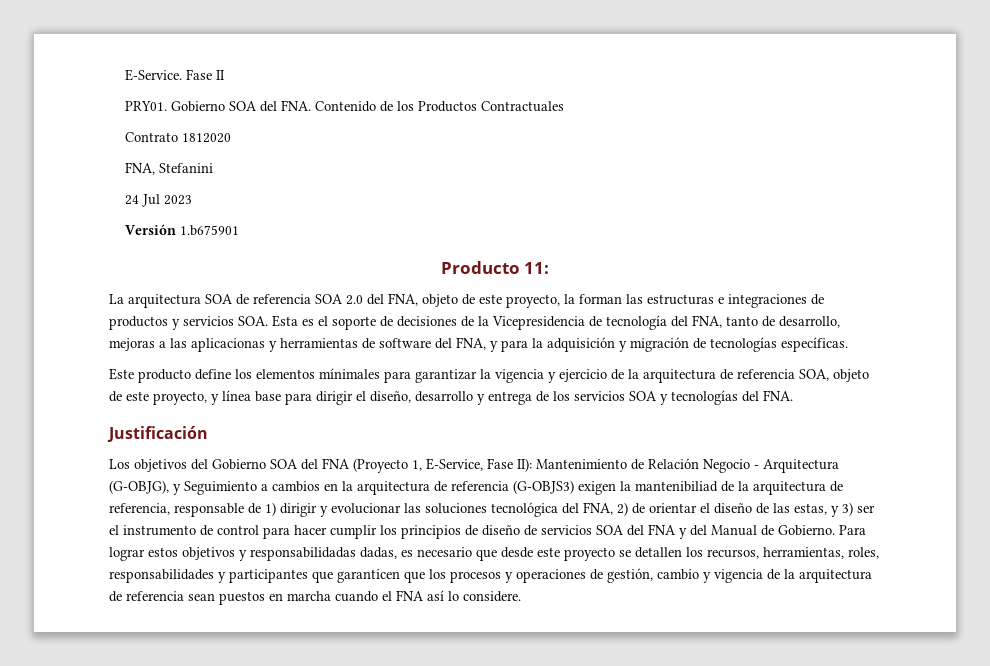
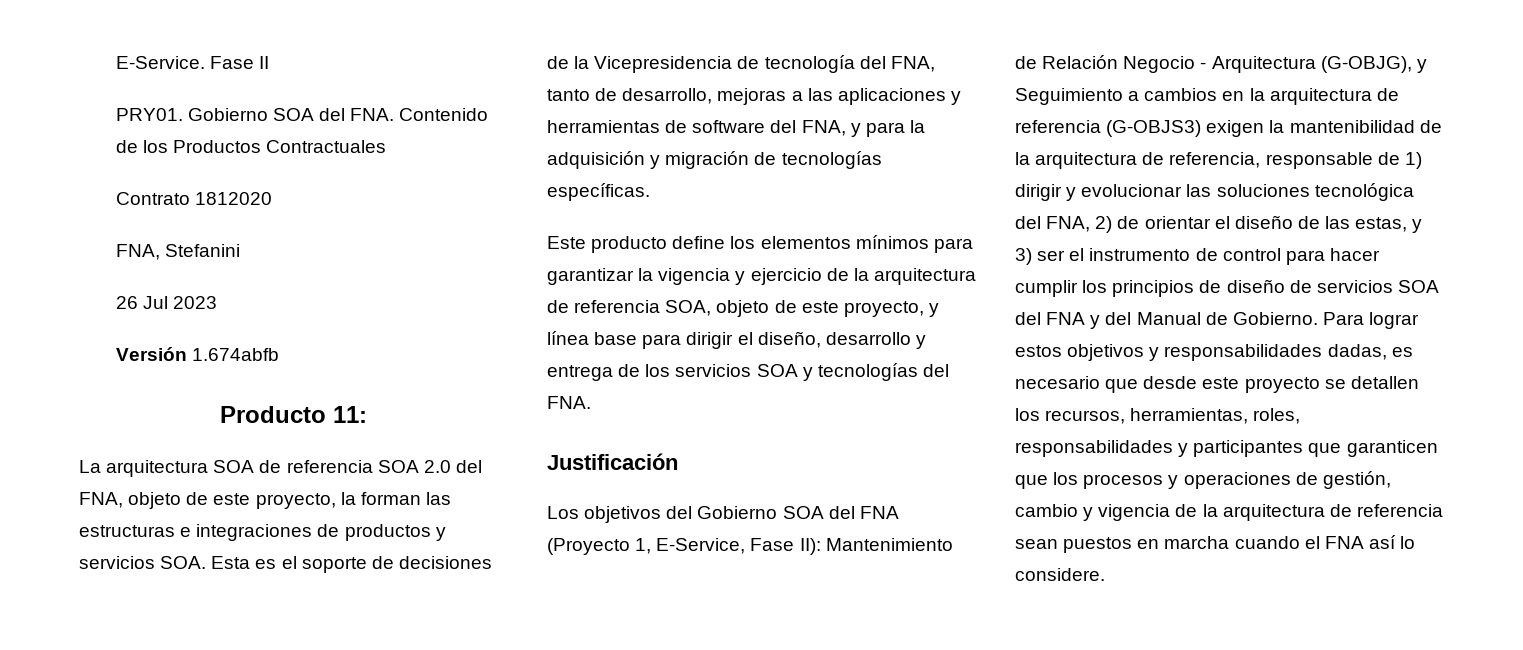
[125,195,140,205] 24 -> [115,296,138,309] 26
[180,225,240,236] 1.b675901 -> [191,348,279,361] 1.674abfb
[191,338,265,352] aplicacionas -> [837,88,946,105] aplicaciones
[319,368,380,379] mínimales -> [855,235,929,249] mínimos
[635,481,718,492] mantenibiliad -> [1289,120,1415,133] mantenibilidad
[250,547,356,561] responsabilidadas -> [1164,344,1323,361] responsabilidades

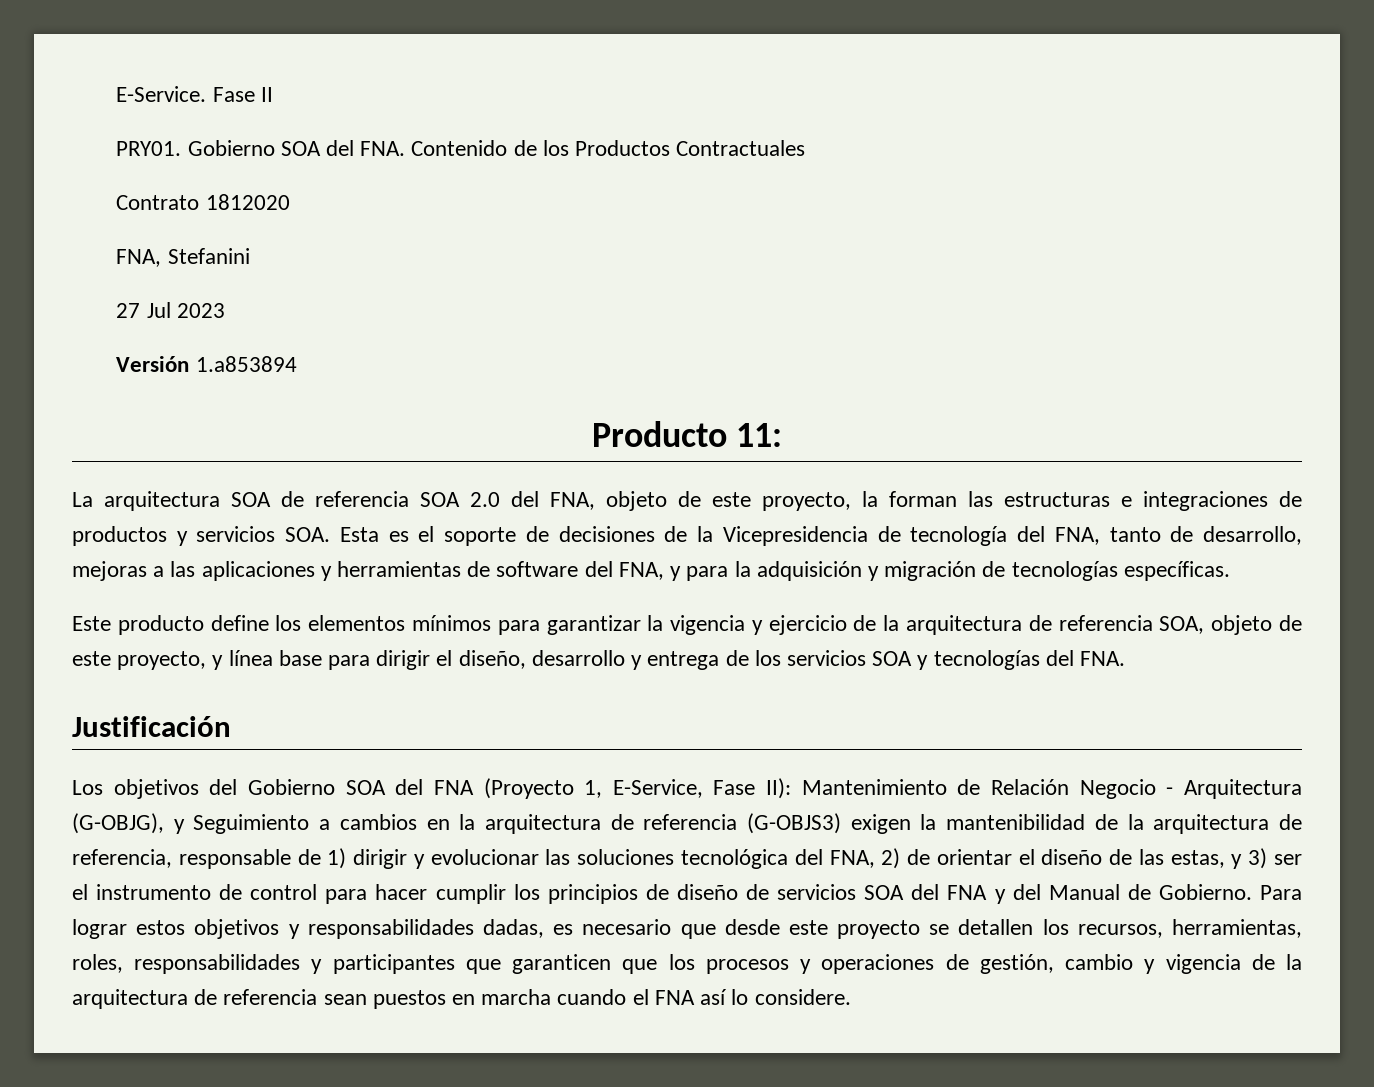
[115,296,138,309] 26 -> [116,303,141,318] 27
[191,348,279,361] 1.674abfb -> [195,356,297,372] 1.a853894

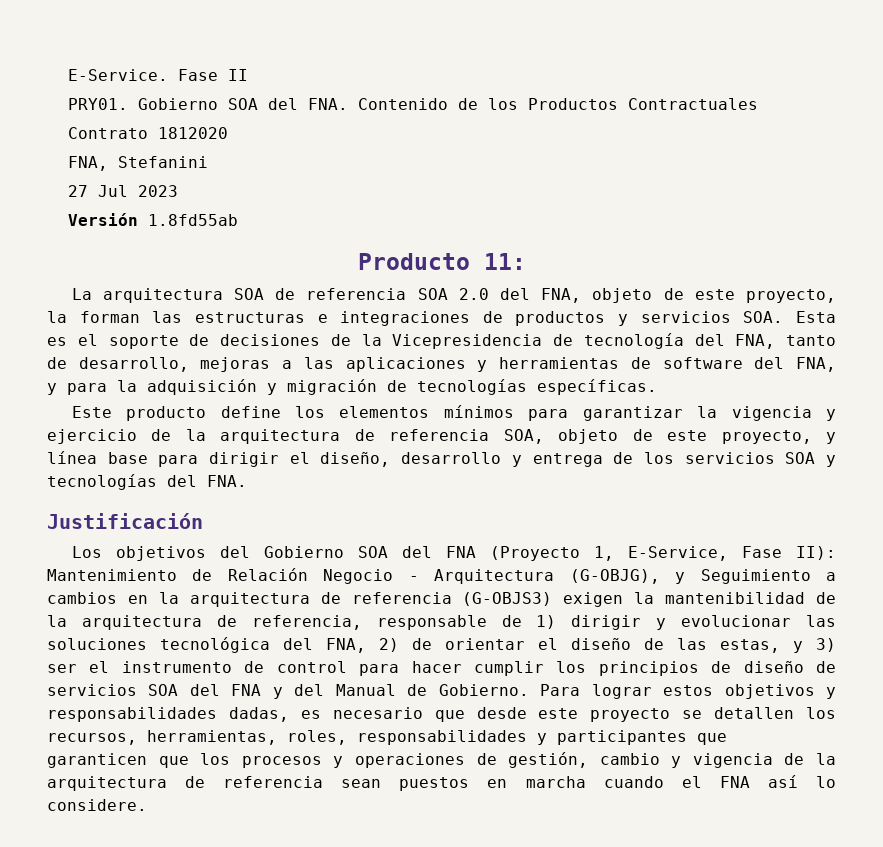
[195,356,297,372] 1.a853894 -> [148,214,239,226] 1.8fd55ab

